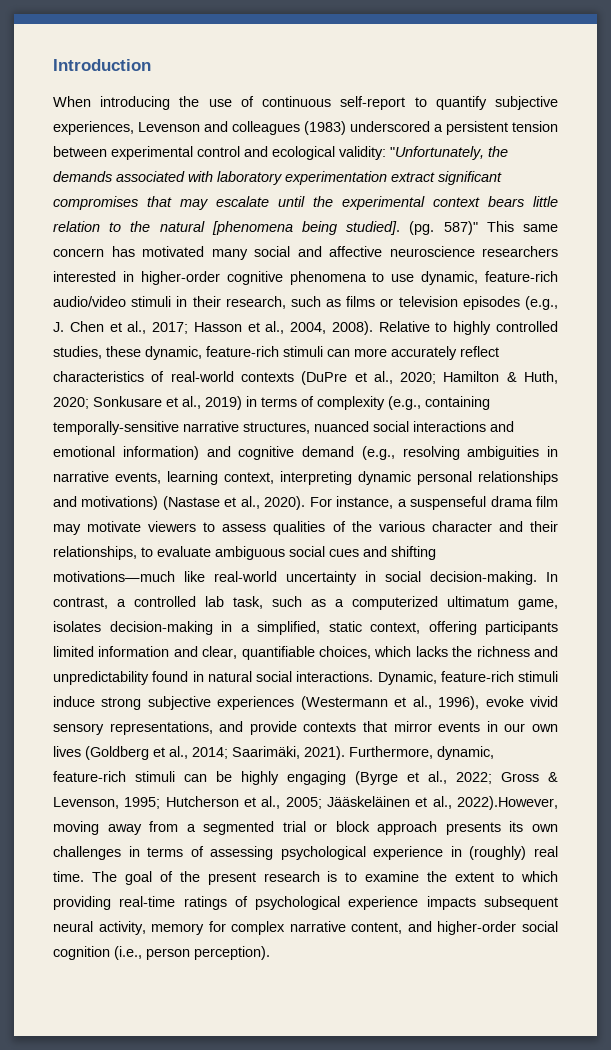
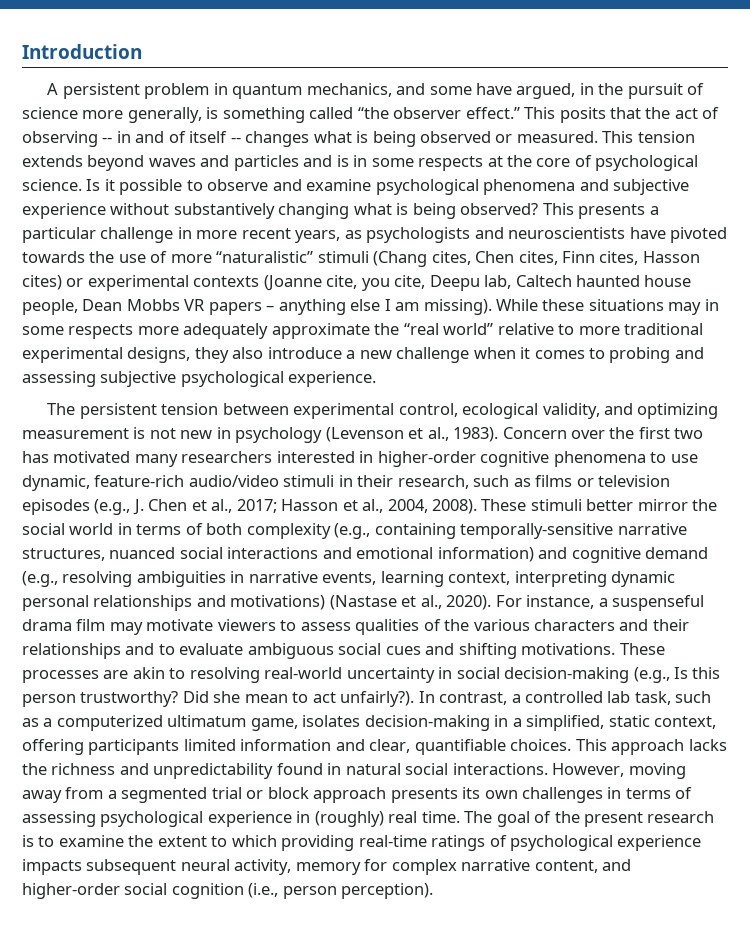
[53,96,558,110] [53,121,558,135] [53,146,508,160] [53,171,502,185] [53,196,558,210] [53,221,558,235] [53,246,475,260] When introducing the use of continuous self-report to quantify subjective experiences, Levenson and colleagues (1983) underscored a persistent tension between experimental control and ecological validity: "Unfortunately, the demands associated with laboratory experimentation extract significant compromises that may escalate until the experimental context bears little relation to the natural [phenomena being studied]. (pg. 587)" This same concern has motivated many social and affective neuroscience -> [47,83,705,99] [22,107,720,123] [22,131,695,147] [22,155,699,171] [22,179,690,195] [22,203,659,219] [22,227,728,243] [22,251,700,267] [22,275,692,291] [22,299,719,315] [22,323,704,339] [22,347,704,363] [22,371,377,387] [47,403,719,419] [22,427,704,443] [22,451,178,467] A persistent problem in quantum mechanics, and some have argued, in the pursuit of science more generally, is something called “the observer effect.” This posits that the act of observing -- in and of itself -- changes what is being observed or measured. This tension extends beyond waves and particles and is in some respects at the core of psychological science. Is it possible to observe and examine psychological phenomena and subjective experience without substantively changing what is being observed? This presents a particular challenge in more recent years, as psychologists and neuroscientists have pivoted towards the use of more “naturalistic” stimuli (Chang cites, Chen cites, Finn cites, Hasson cites) or experimental contexts (Joanne cite, you cite, Deepu lab, Caltech haunted house people, Dean Mobbs VR papers – anything else I am missing). While these situations may in some respects more adequately approximate the “real world” relative to more traditional experimental designs, they also introduce a new challenge when it comes to probing and assessing subjective psychological experience. // The persistent tension between experimental control, ecological validity, and optimizing measurement is not new in psychology (Levenson et al., 1983). Concern over the first two has motivated many
[378,321,558,335] [53,346,499,360] [53,371,559,385] [53,396,314,410] Relative to highly controlled studies, these dynamic, feature-rich stimuli can more accurately reflect characteristics of real-world contexts (DuPre et al., 2020; Hamilton & Huth, 2020; Sonkusare et al., 2019) in terms of -> [481,499,718,511] [22,523,243,535] These stimuli better mirror the social world in terms of both
[431,521,492,532] character -> [534,619,616,631] characters
[53,546,137,560] relationships, -> [22,643,155,659] relationships and
[53,571,537,585] motivations—much like real-world uncertainty in social decision-making. -> [521,643,665,655] [22,667,721,683] [22,691,415,707] motivations. These processes are akin to resolving real-world uncertainty in social decision-making (e.g., Is this person trustworthy? Did she mean to act unfairly?).
[319,646,412,659] choices, which -> [510,739,685,755] choices. This approach
[377,671,558,685] [53,696,559,710] [53,721,559,735] [53,746,494,760] [53,771,558,785] [53,796,558,810] Dynamic, feature-rich stimuli induce strong subjective experiences (Westermann et al., 1996), evoke vivid sensory representations, and provide contexts that mirror events in our own lives (Goldberg et al., 2014; Saarimäki, 2021). Furthermore, dynamic, feature-rich stimuli can be highly engaging (Byrge et al., 2022; Gross & Levenson, 1995; Hutcherson et al., 2005; Jääskeläinen et al., 2022).However, -> [552,763,625,777] However,

